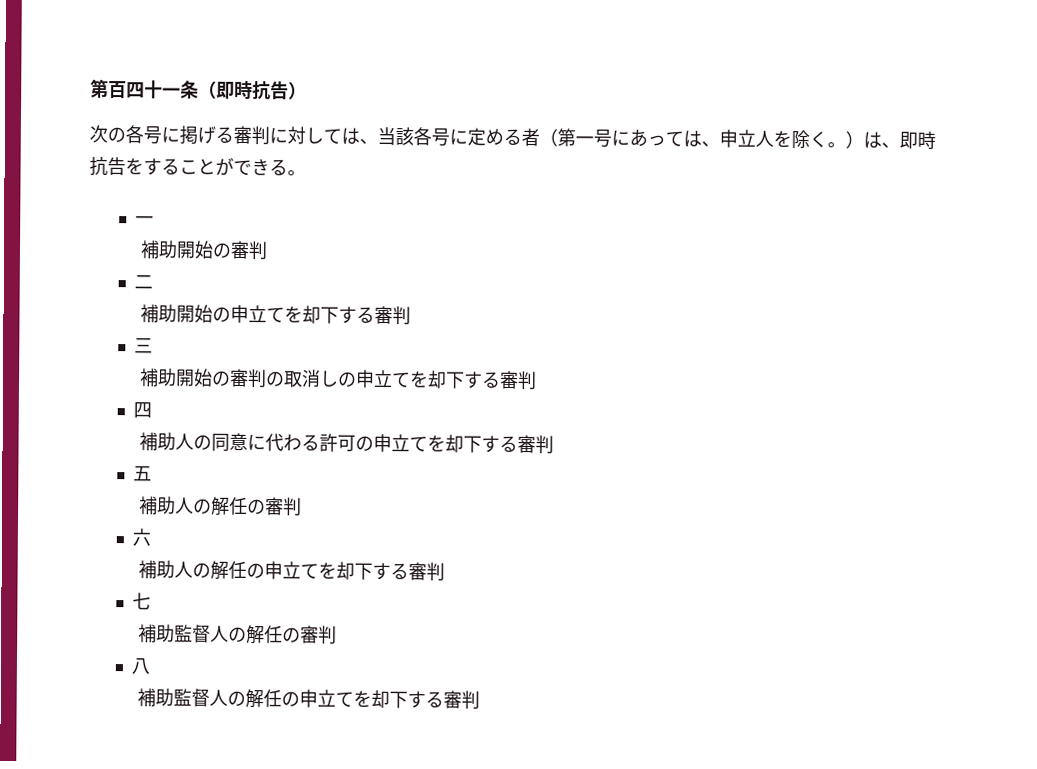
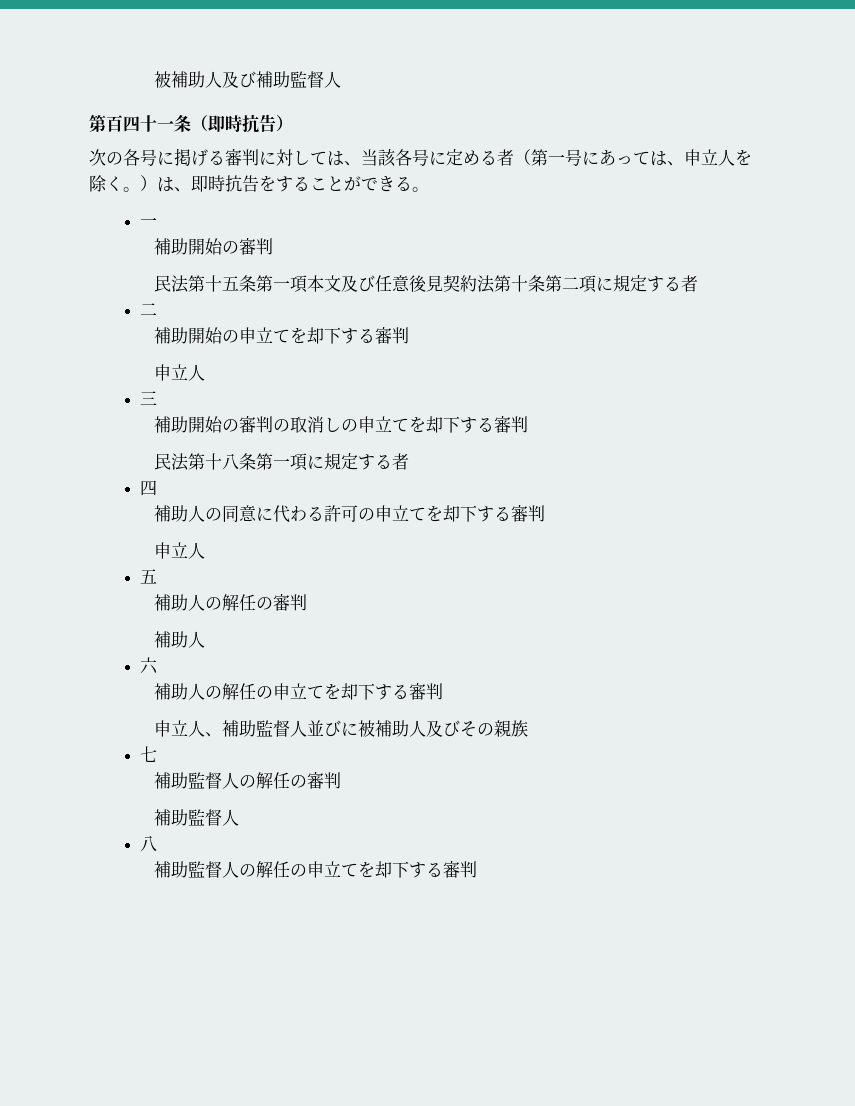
(90, 88) none -> [153,71,341,88] 被補助人及び補助監督人 //
(269, 250) none -> [153,275,698,293] // 民法第十五条第一項本文及び任意後見契約法第十条第二項に規定する者
(412, 315) none -> [153,364,205,381] // 申立人
(538, 380) none -> [153,453,409,471] // 民法第十八条第一項に規定する者
(555, 444) none -> [153,542,205,559] // 申立人
(303, 506) none -> [153,631,205,648] // 補助人
(446, 571) none -> [153,720,528,737] // 申立人、補助監督人並びに被補助人及びその親族
(338, 634) none -> [153,809,239,826] // 補助監督人

